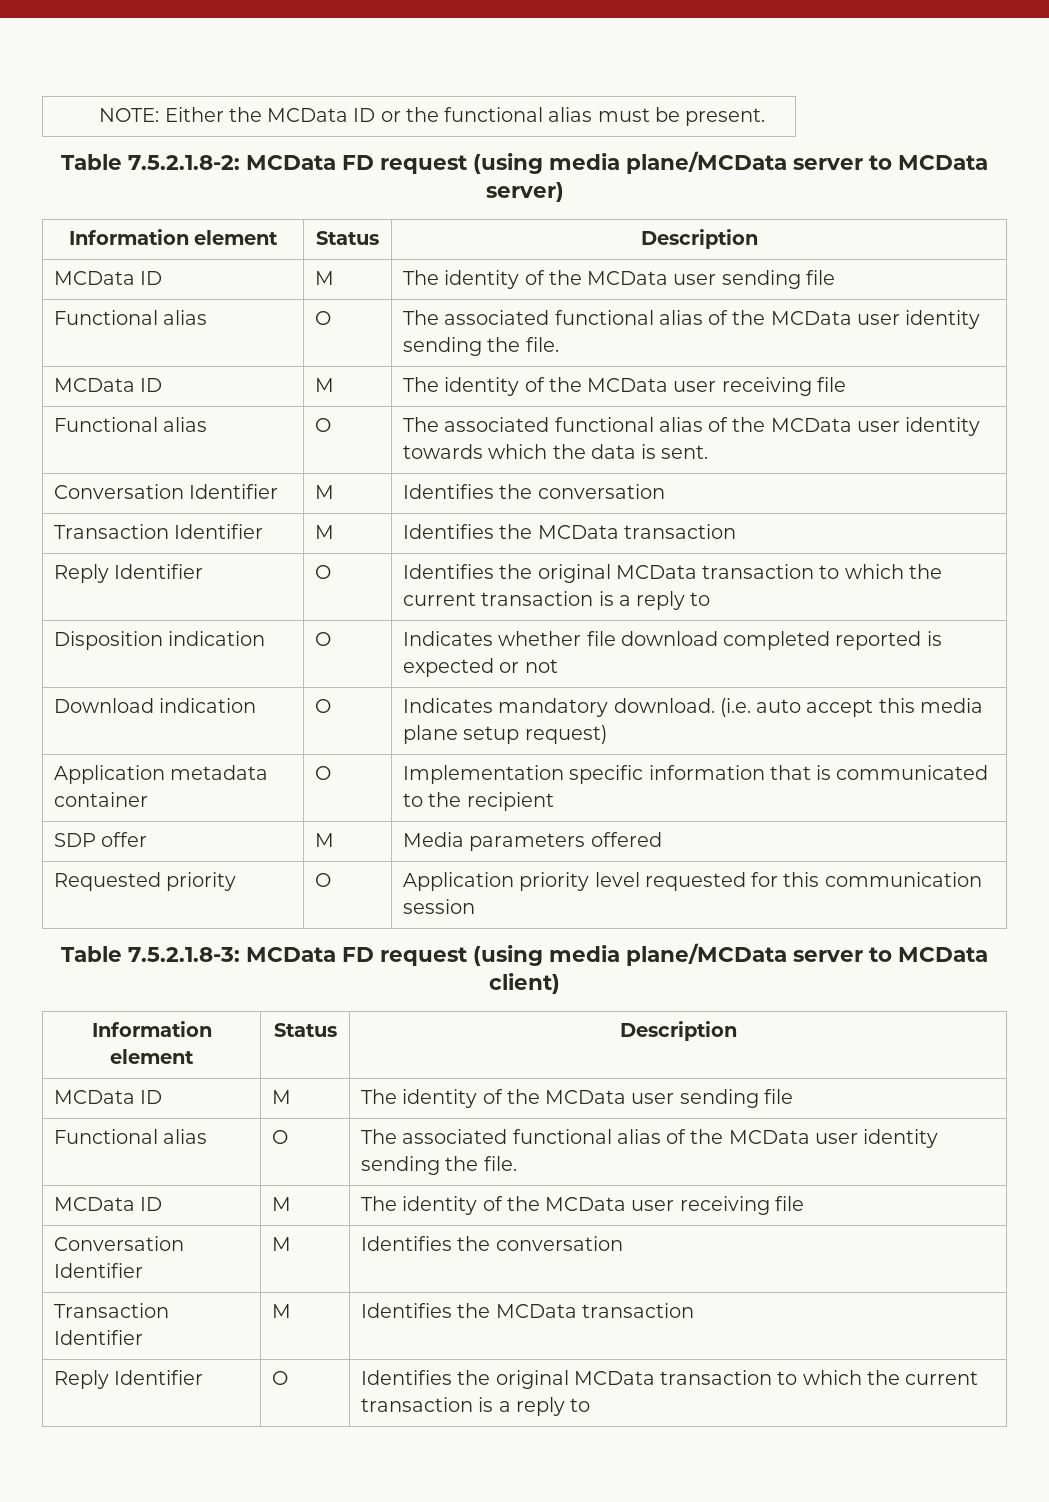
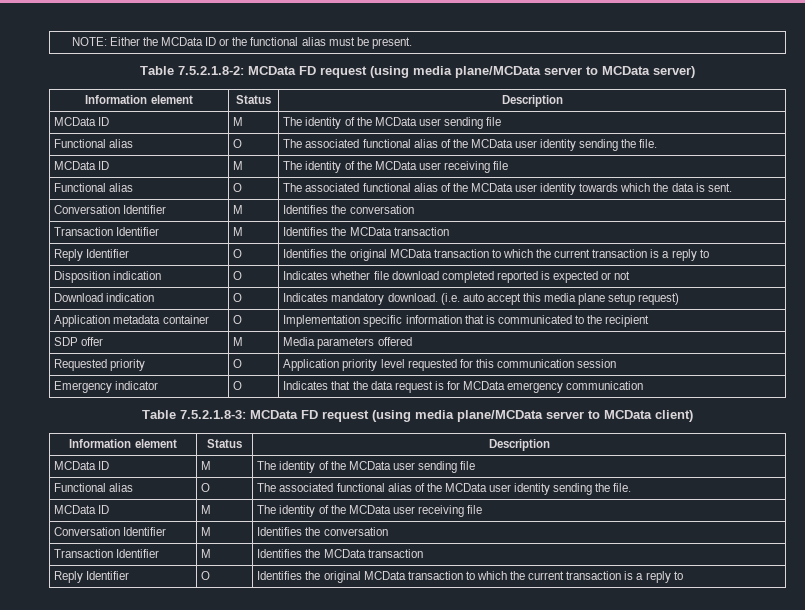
(476, 906) none -> [54,381,159,393] [233,381,243,390] [283,381,644,393] // Emergency indicator | O | Indicates that the data request is for MCData emergency communication

